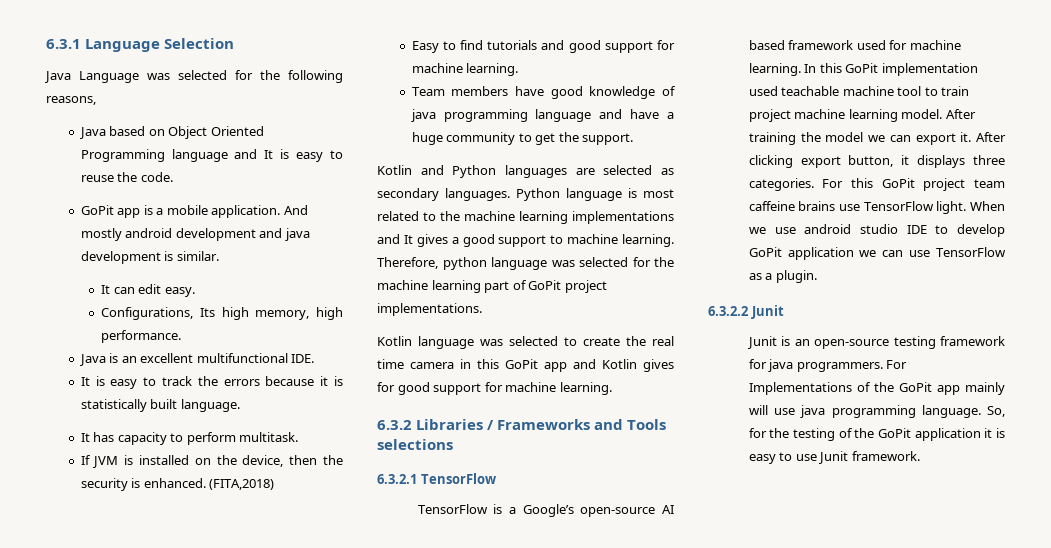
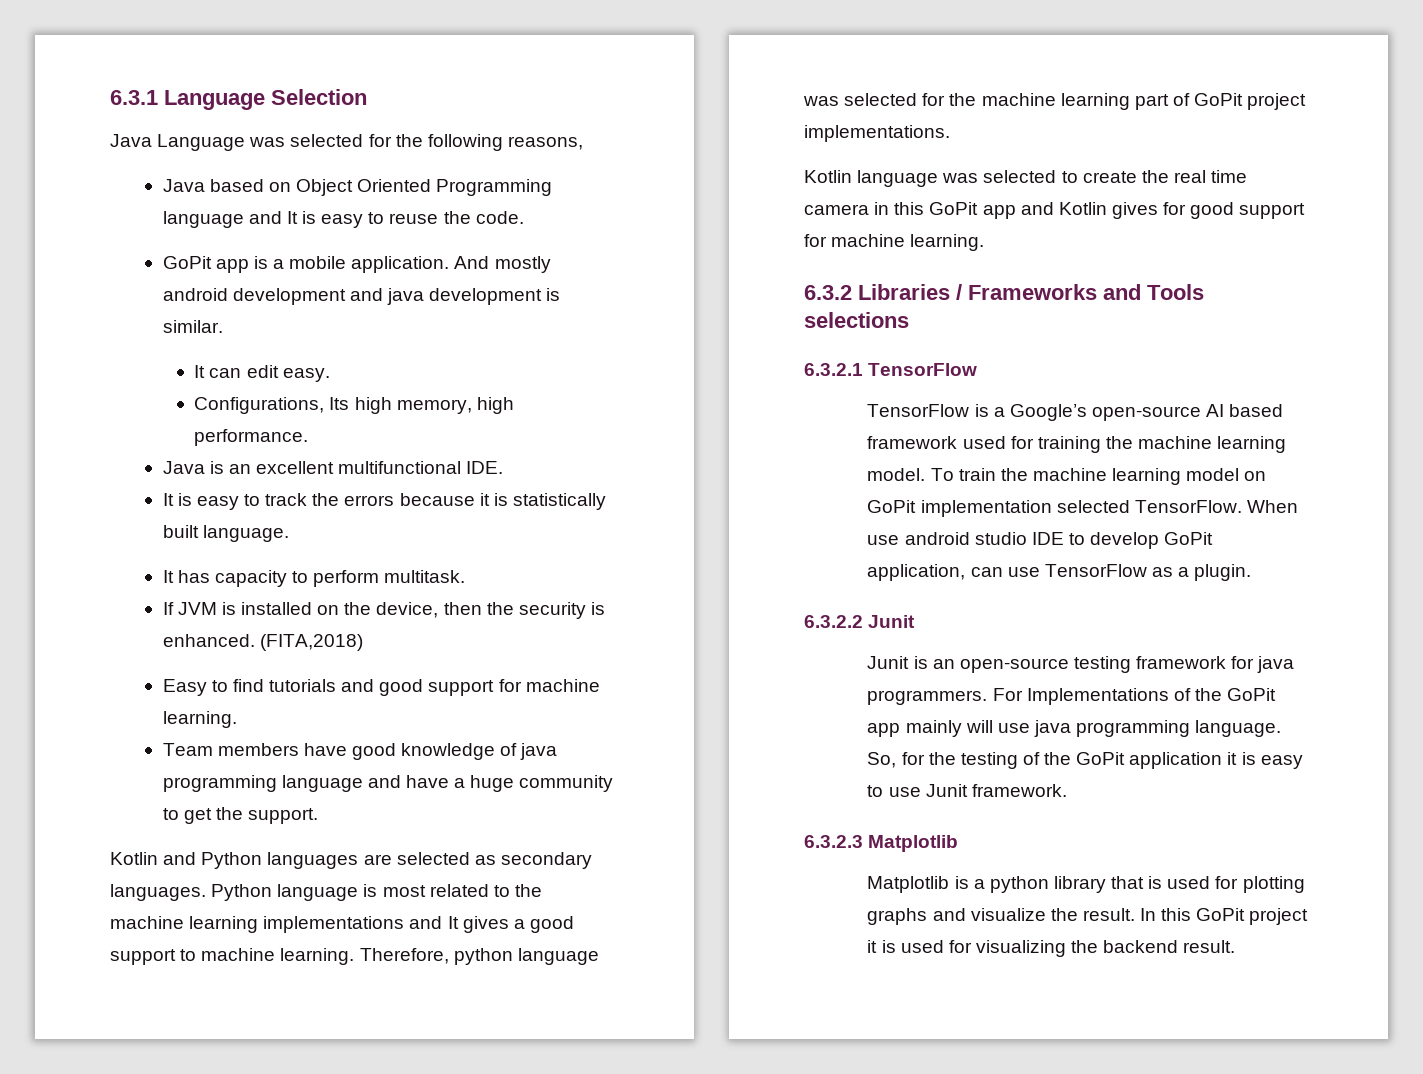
[909,40,961,50] [748,63,978,76] [748,86,970,96] [748,109,976,122] [748,132,1006,145] [748,155,1005,168] [748,178,1005,191] [748,201,1005,214] [748,227,766,234] machine learning. In this GoPit implementation used teachable machine tool to train project machine learning model. After training the model we can export it. After clicking export button, it displays three categories. For this GoPit project team caffeine brains use TensorFlow light. When we -> [1037,436,1287,453] [867,468,1267,485] [867,500,1298,517] training the machine learning model. To train the machine learning model on GoPit implementation selected TensorFlow. When
[787,247,877,260] application we -> [867,564,966,581] application,
(920, 456) none -> [804,835,959,852] [867,876,1305,893] [867,908,1309,925] [867,940,1236,957] // 6.3.2.3 Matplotlib // Matplotlib is a python library that is used for plotting graphs and visualize the result. In this GoPit project it is used for visualizing the backend result.

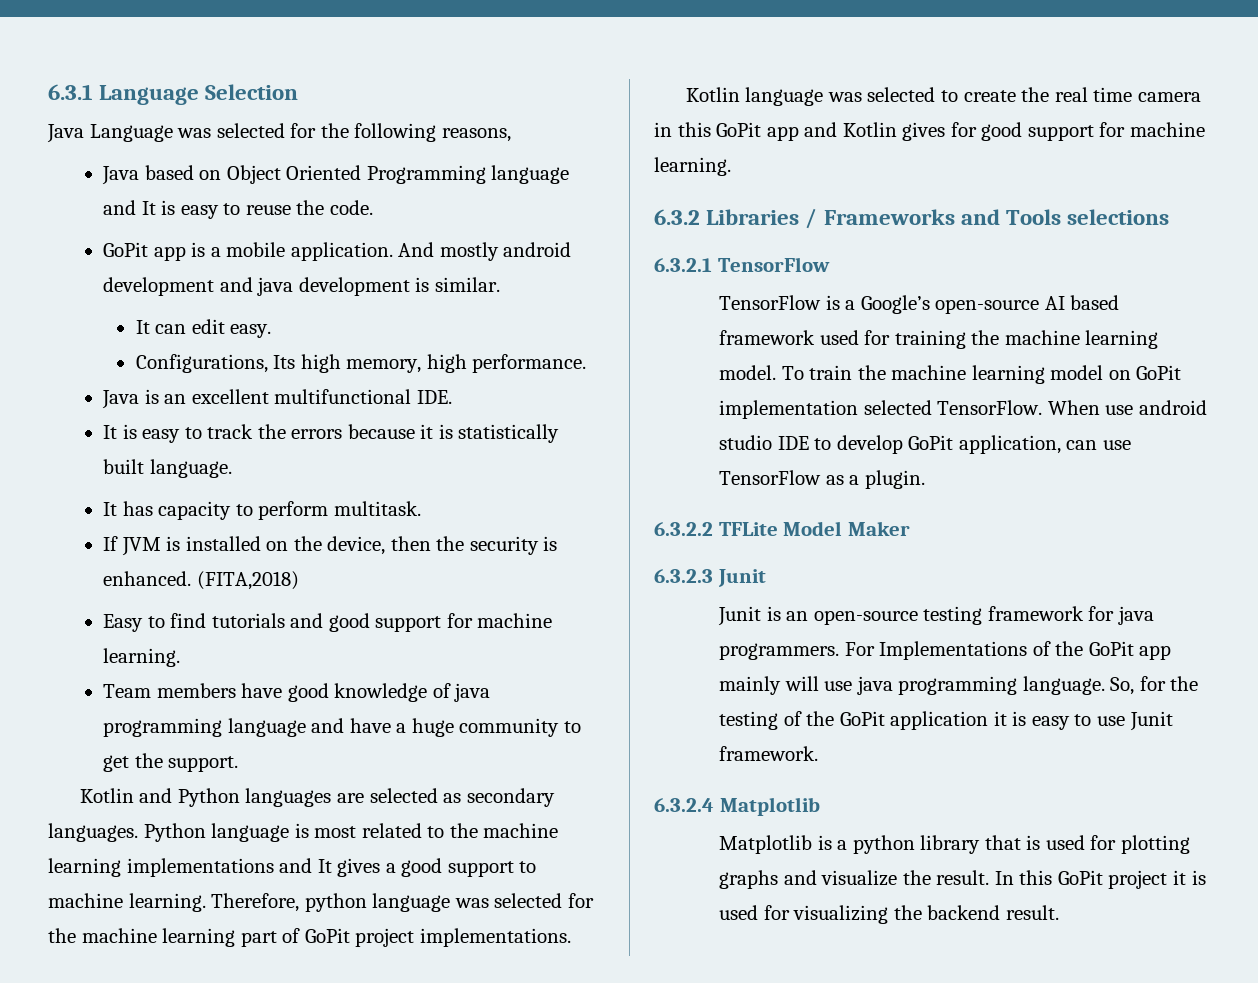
(863, 621) none -> [718,521,910,536] [654,569,713,583] TFLite Model Maker // 6.3.2.3
[804,835,863,848] 6.3.2.3 -> [654,798,714,812] 6.3.2.4

